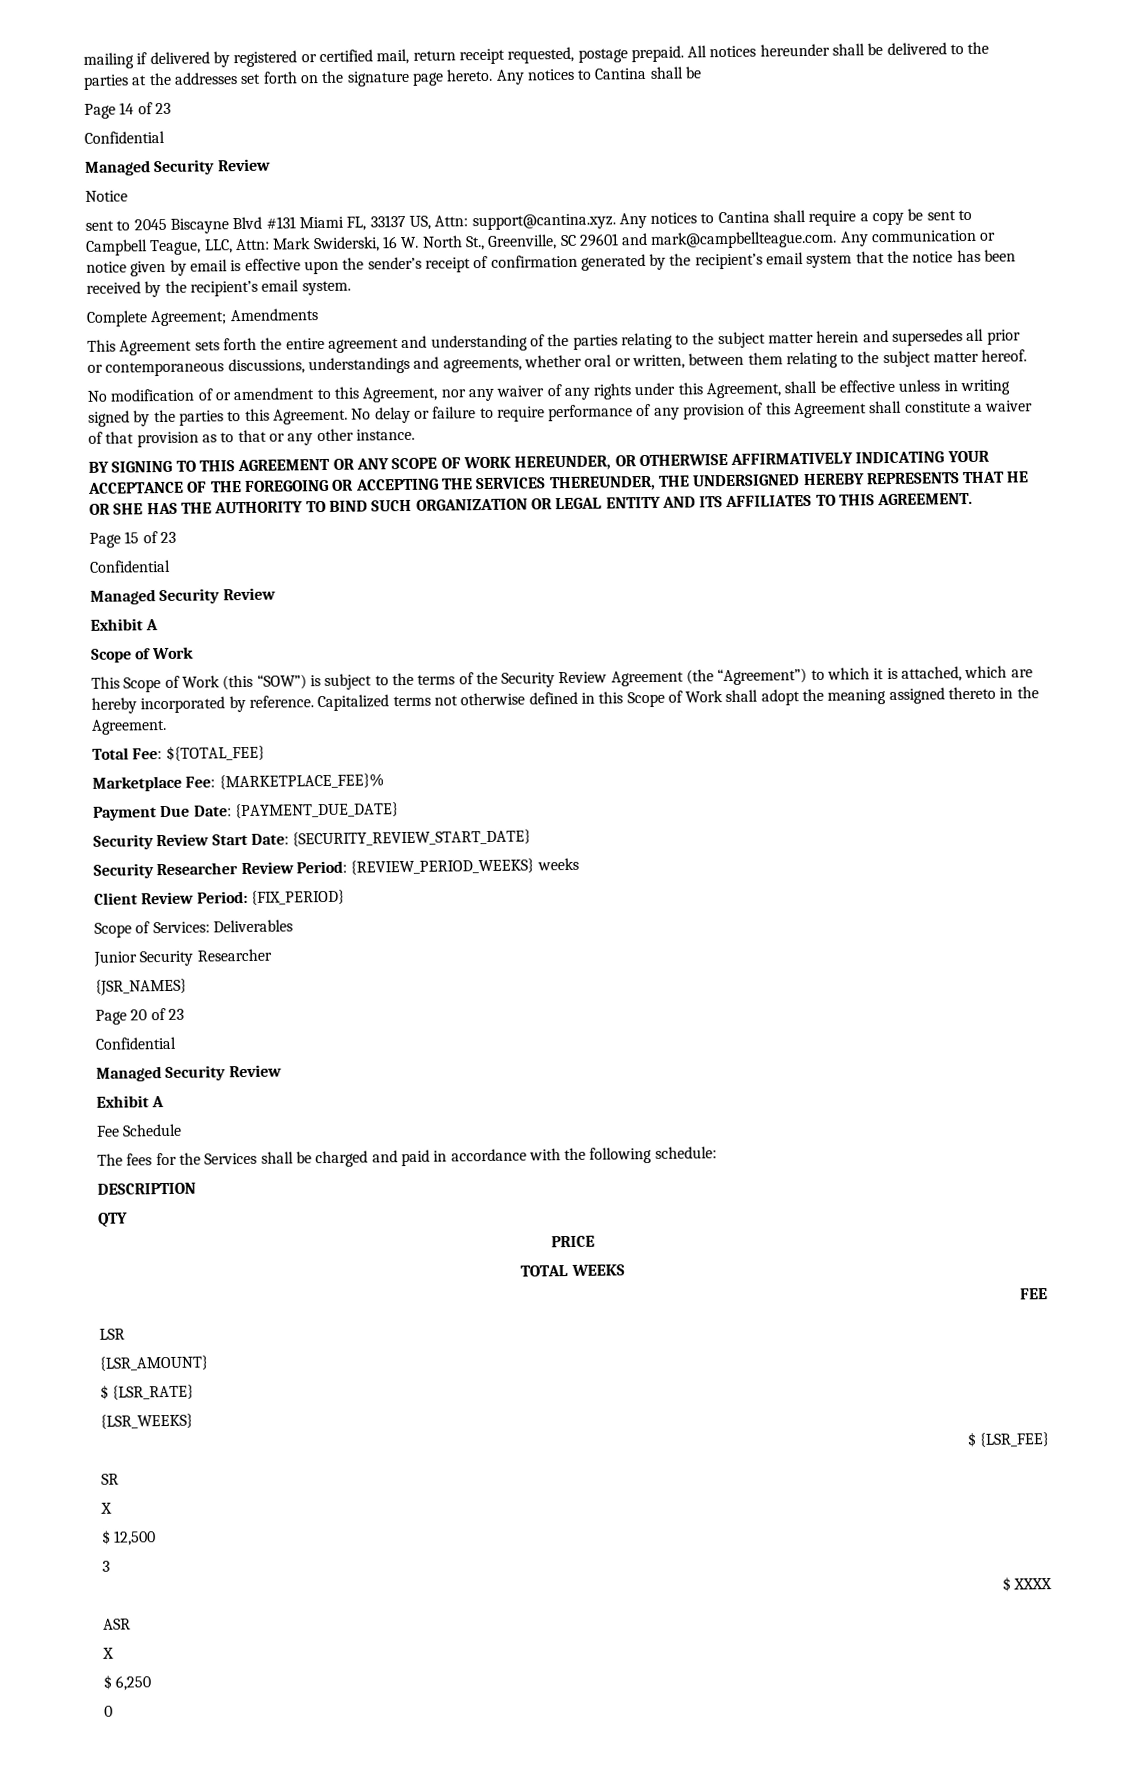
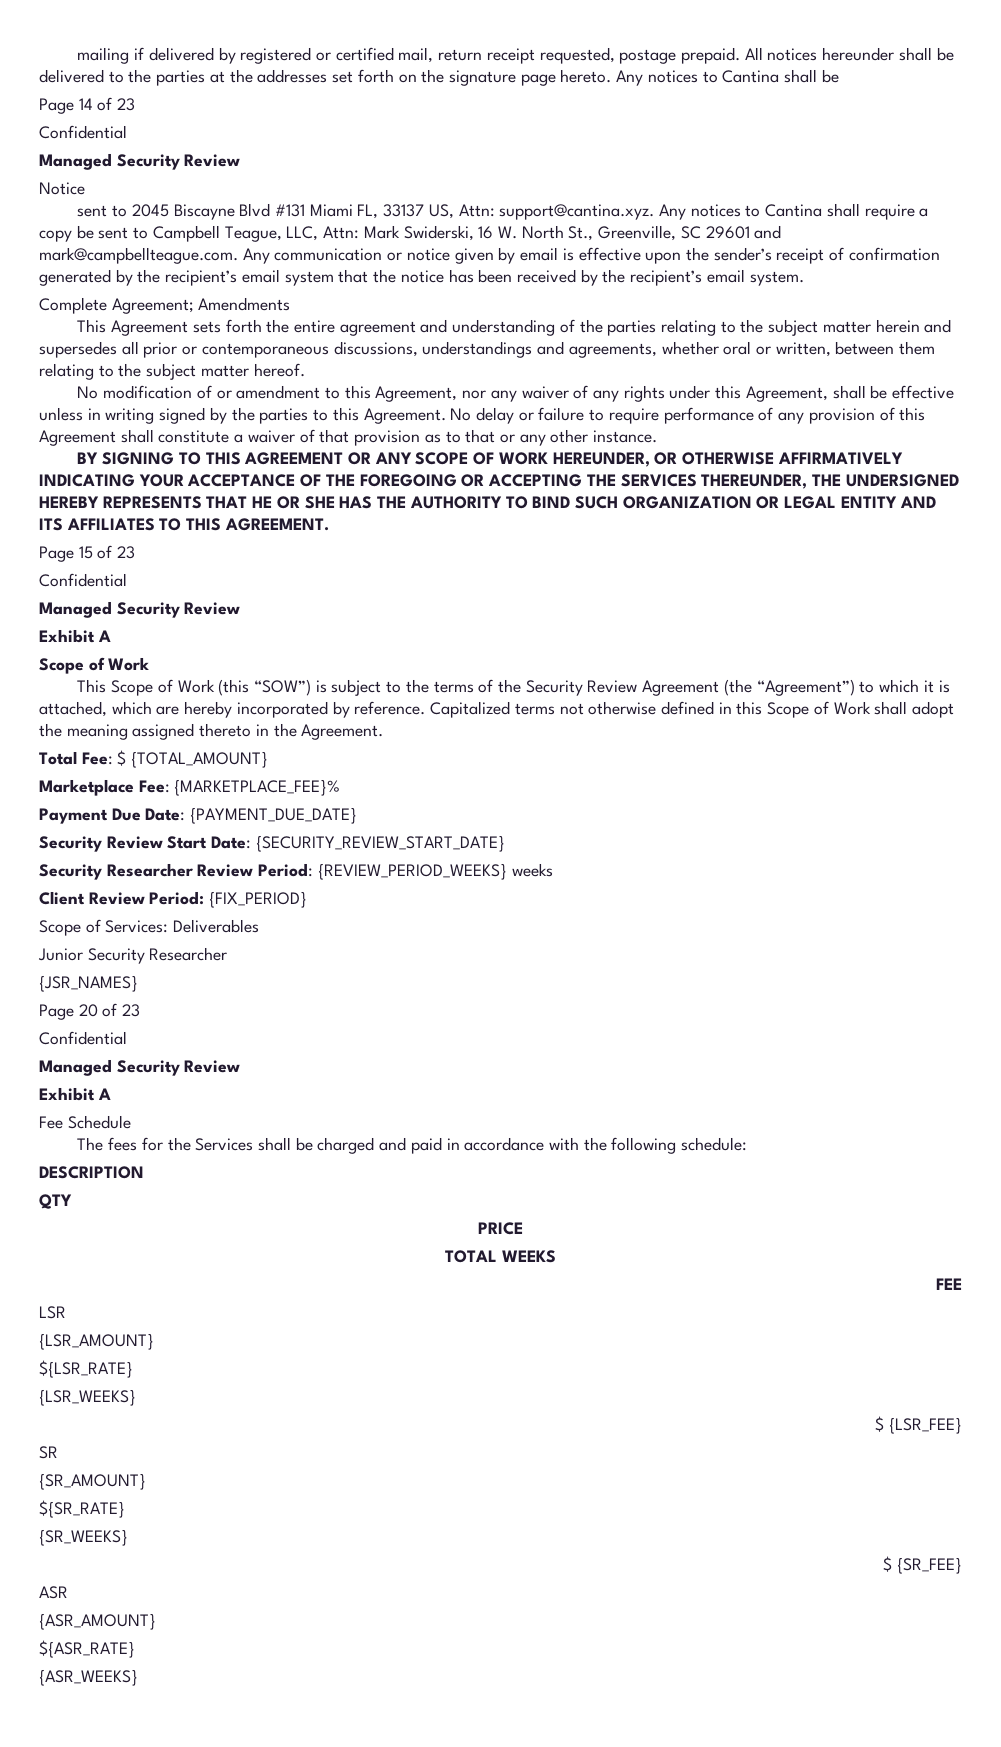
[165,744,265,761] ${TOTAL_FEE} -> [117,750,269,768] $ {TOTAL_AMOUNT}
[100,1384,195,1400] $ {LSR_RATE} -> [39,1360,133,1378] ${LSR_RATE}
[100,1502,112,1514] [101,1529,157,1546] [102,1560,110,1572] [1001,1576,1052,1592] [103,1618,131,1630] [102,1647,114,1659] [103,1674,152,1691] [104,1705,113,1717] X // $ 12,500 // 3 // $ XXXX // ASR // X // $ 6,250 // 0 -> [39,1473,146,1490] [39,1500,125,1518] [39,1529,128,1546] [883,1556,962,1574] [39,1586,68,1599] [39,1613,156,1630] [39,1640,135,1658] [39,1669,138,1686] {SR_AMOUNT} // ${SR_RATE} // {SR_WEEKS} // $ {SR_FEE} // ASR // {ASR_AMOUNT} // ${ASR_RATE} // {ASR_WEEKS}

